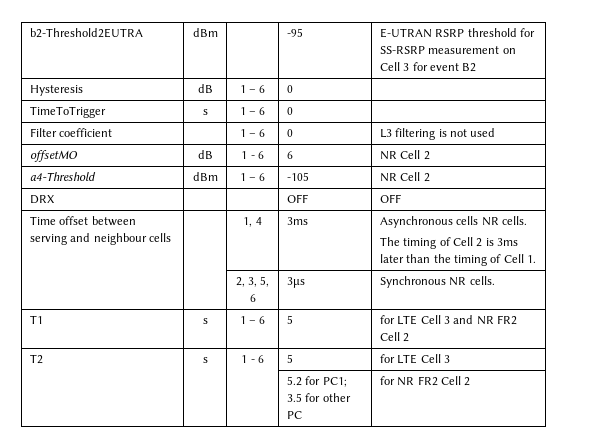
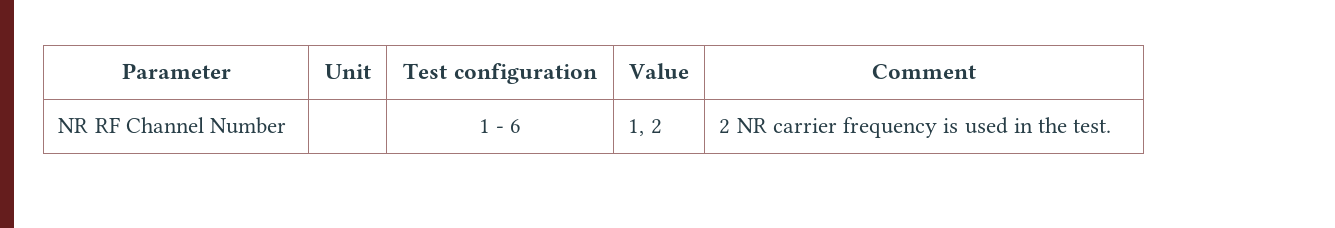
[29,28,143,38] [192,28,218,37] [286,28,303,37] [379,28,535,38] [379,46,516,54] [379,62,477,72] [29,85,83,96] [197,84,213,93] [239,85,266,93] [286,85,293,93] [29,106,106,118] [202,109,208,115] [239,107,266,115] [286,107,293,115] [29,128,113,137] [239,129,266,137] [286,129,293,137] [379,128,496,140] [29,150,78,162] [197,150,213,159] [241,151,264,159] [286,151,293,159] [379,150,430,160] [29,172,96,181] [192,172,218,181] [239,173,266,181] [286,172,309,181] [379,172,430,182] [29,195,55,204] [286,194,308,203] [379,194,401,203] [29,216,136,226] [29,233,171,245] [243,217,262,227] [286,217,308,225] [379,216,527,228] [379,237,519,249] [379,254,537,266] [235,276,270,287] [249,294,256,302] [286,277,305,288] [379,276,495,288] [29,315,43,324] [202,318,208,324] [239,316,266,324] [286,315,293,324] [379,315,518,325] [379,332,410,342] [29,354,43,364] [202,357,208,363] [241,355,264,363] [286,354,293,363] [379,354,450,364] [286,376,347,387] [286,393,351,402] [286,411,302,419] [379,376,471,386] b2-Threshold2EUTRA | dBm | | -95 | E-UTRAN RSRP threshold for SS-RSRP measurement on Cell 3 for event B2 // Hysteresis | dB | 1 – 6 | 0 | // TimeToTrigger | s | 1 – 6 | 0 | // Filter coefficient | | 1 – 6 | 0 | L3 filtering is not used // offsetMO | dB | 1 - 6 | 6 | NR Cell 2 // a4-Threshold | dBm | 1 – 6 | -105 | NR Cell 2 // DRX | | | OFF | OFF // Time offset between serving and neighbour cells | | 1, 4 | 3ms | Asynchronous cells NR cells. // The timing of Cell 2 is 3ms later than the timing of Cell 1. // | | 2, 3, 5, 6 | 3μs | Synchronous NR cells. // T1 | s | 1 – 6 | 5 | for LTE Cell 3 and NR FR2 Cell 2 // T2 | s | 1 - 6 | 5 | for LTE Cell 3 // | | | 5.2 for PC1; 3.5 for other PC | for NR FR2 Cell 2 -> [121,63,231,79] [324,64,371,79] [403,63,597,84] [629,63,689,79] [872,64,976,79] [58,117,287,134] [478,119,522,133] [628,119,662,136] [719,117,1112,138] Parameter | Unit | Test configuration | Value | Comment // NR RF Channel Number | | 1 - 6 | 1, 2 | 2 NR carrier frequency is used in the test.

